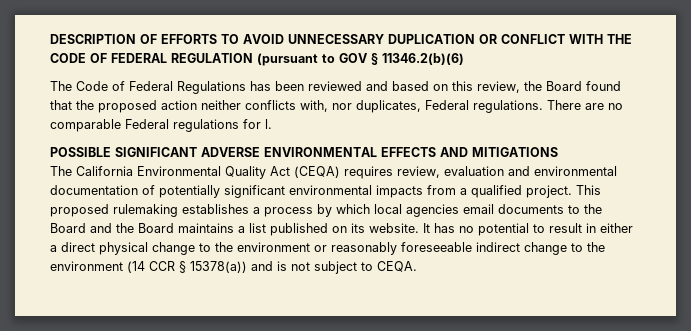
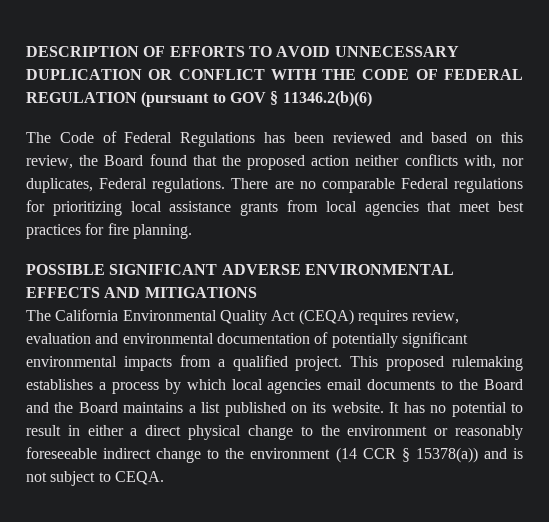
[265,119,272,129] l. -> [52,200,524,216] [26,223,192,239] prioritizing local assistance grants from local agencies that meet best practices for fire planning.

